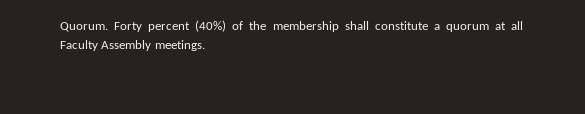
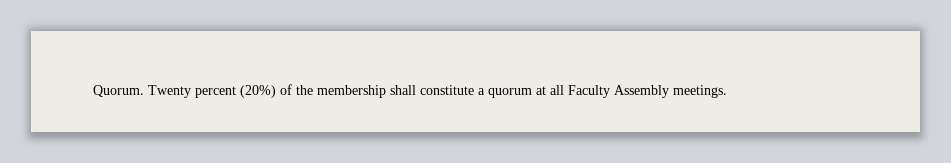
[114,20,227,32] Forty percent (40%) -> [148,85,276,98] Twenty percent (20%)

